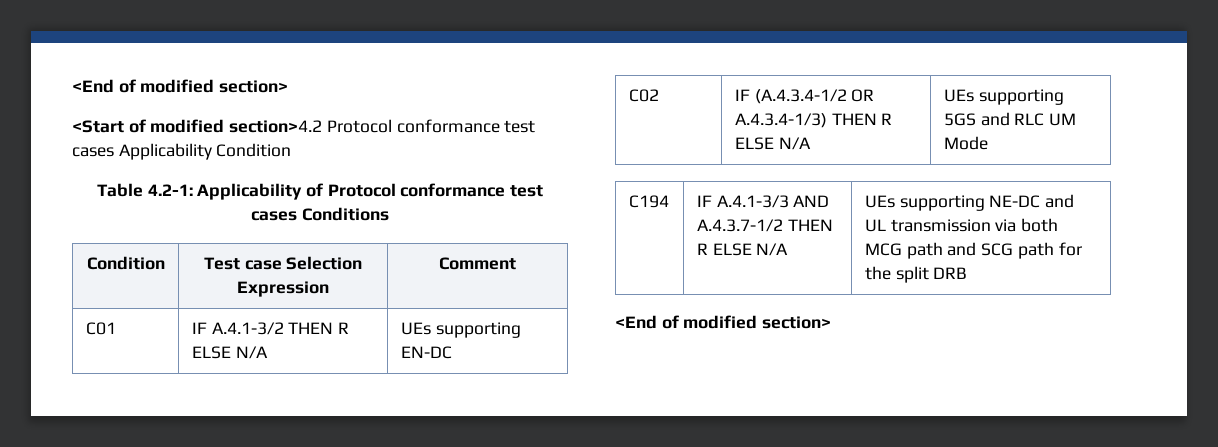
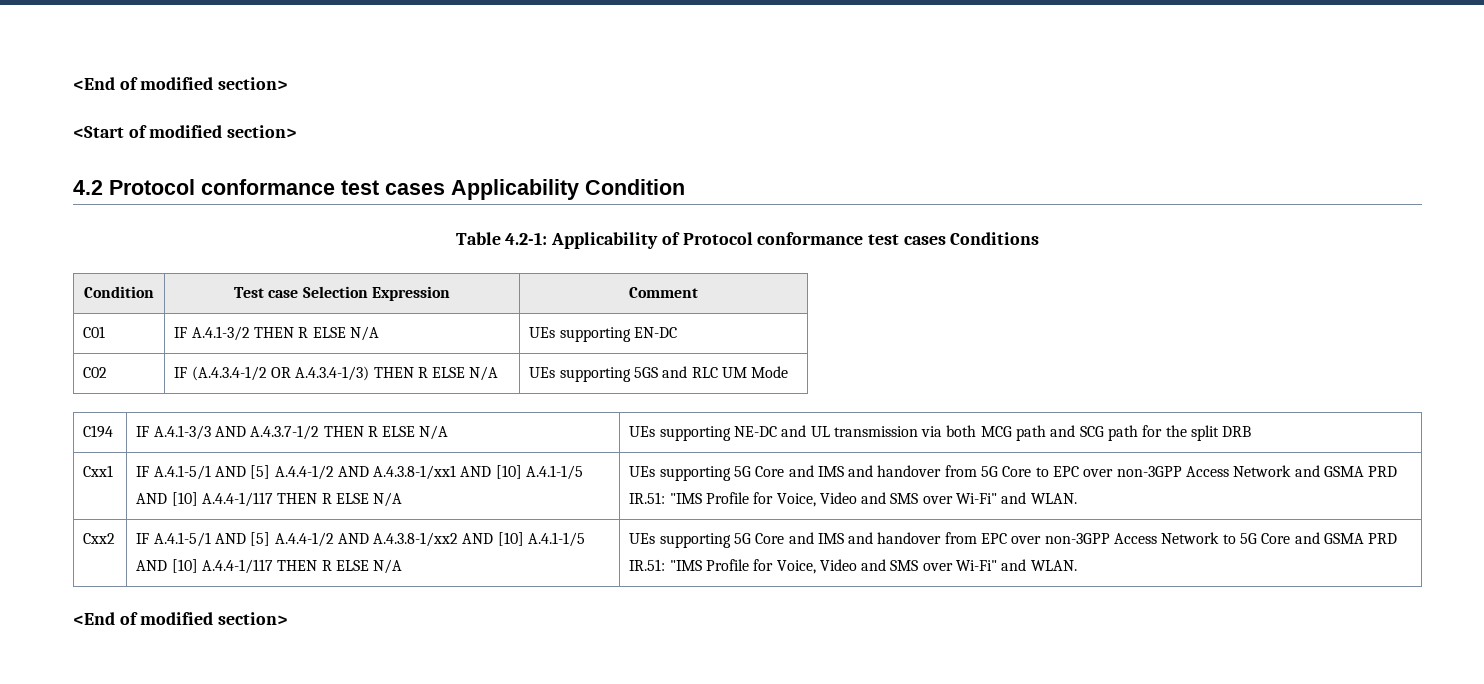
[229,120,323,133] section>4.2 -> [227,125,298,138] [73,180,103,195] section> // 4.2
(968, 273) none -> [83,465,114,477] [136,465,584,480] [136,492,403,507] [629,465,1398,481] [629,492,1077,507] [83,533,116,544] [136,532,586,547] [136,559,403,574] [629,532,1398,548] [629,559,1077,574] // Cxx1 | IF A.4.1-5/1 AND [5] A.4.4-1/2 AND A.4.3.8-1/xx1 AND [10] A.4.1-1/5 AND [10] A.4.4-1/117 THEN R ELSE N/A | UEs supporting 5G Core and IMS and handover from 5G Core to EPC over non-3GPP Access Network and GSMA PRD IR.51: "IMS Profile for Voice, Video and SMS over Wi-Fi" and WLAN. // Cxx2 | IF A.4.1-5/1 AND [5] A.4.4-1/2 AND A.4.3.8-1/xx2 AND [10] A.4.1-1/5 AND [10] A.4.4-1/117 THEN R ELSE N/A | UEs supporting 5G Core and IMS and handover from EPC over non-3GPP Access Network to 5G Core and GSMA PRD IR.51: "IMS Profile for Voice, Video and SMS over Wi-Fi" and WLAN.

